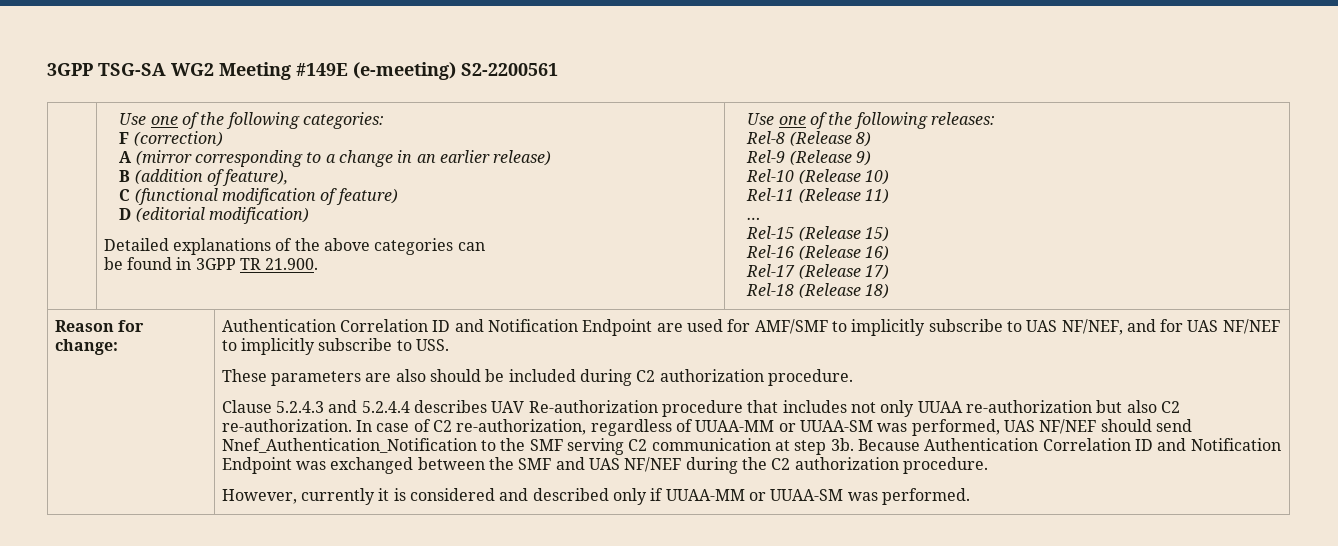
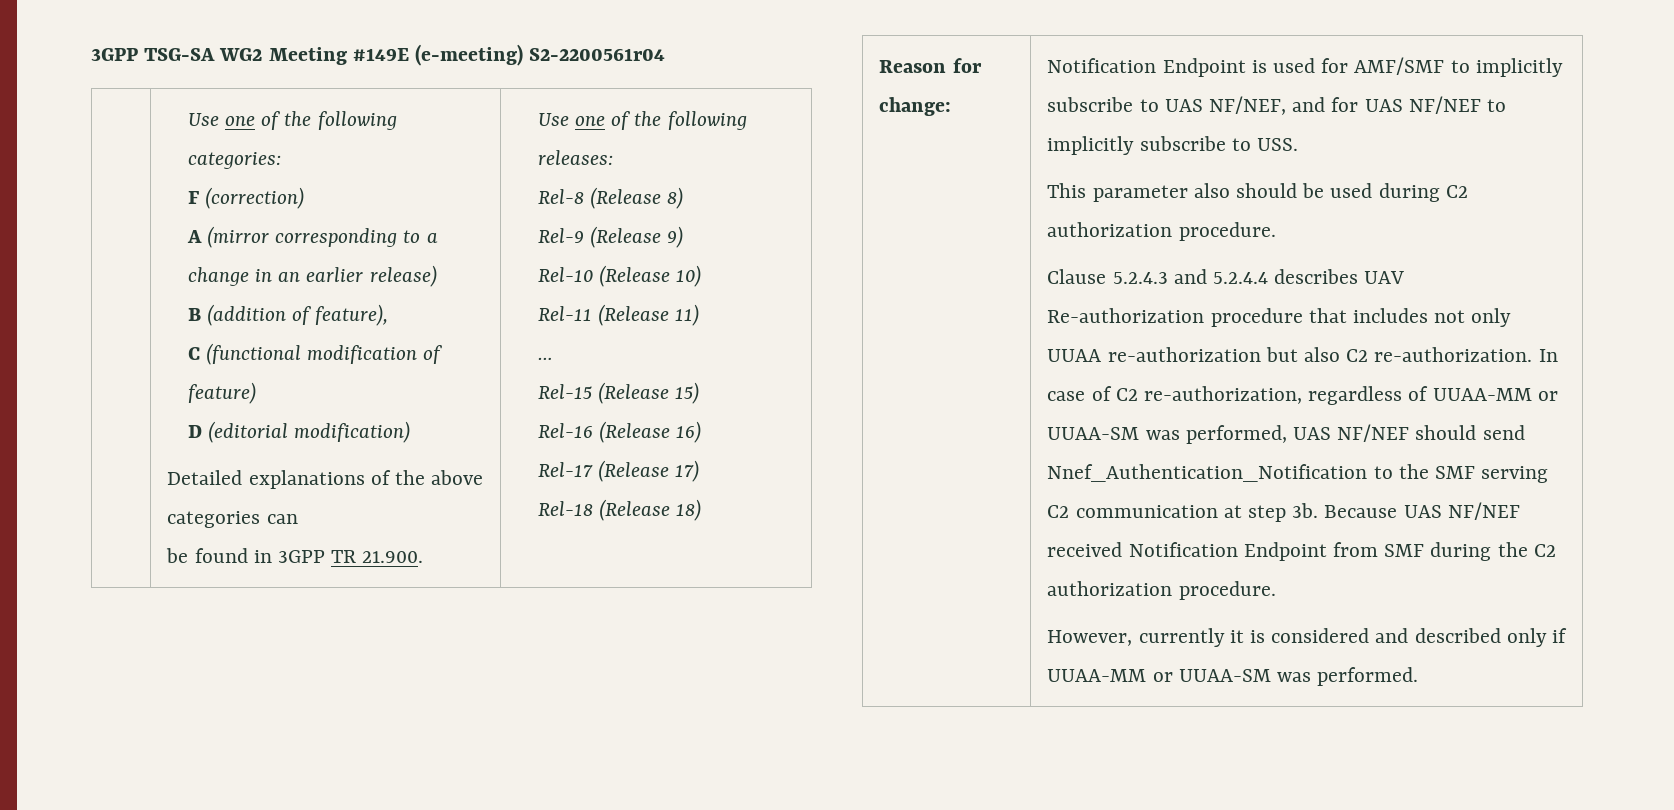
[461,63,558,76] S2-2200561 -> [529,48,666,61] S2-2200561r04
[221,319,683,336] Authentication Correlation ID and Notification Endpoint are -> [1047,58,1267,77] Notification Endpoint is
[221,369,392,386] These parameters are -> [1047,183,1188,202] This parameter
[508,369,576,382] included -> [1330,183,1373,198] used
[924,438,1281,451] [221,457,682,474] Authentication Correlation ID and Notification Endpoint was exchanged between the SMF and UAS NF/NEF -> [1403,502,1520,520] [1047,542,1425,561] UAS NF/NEF received Notification Endpoint from SMF

